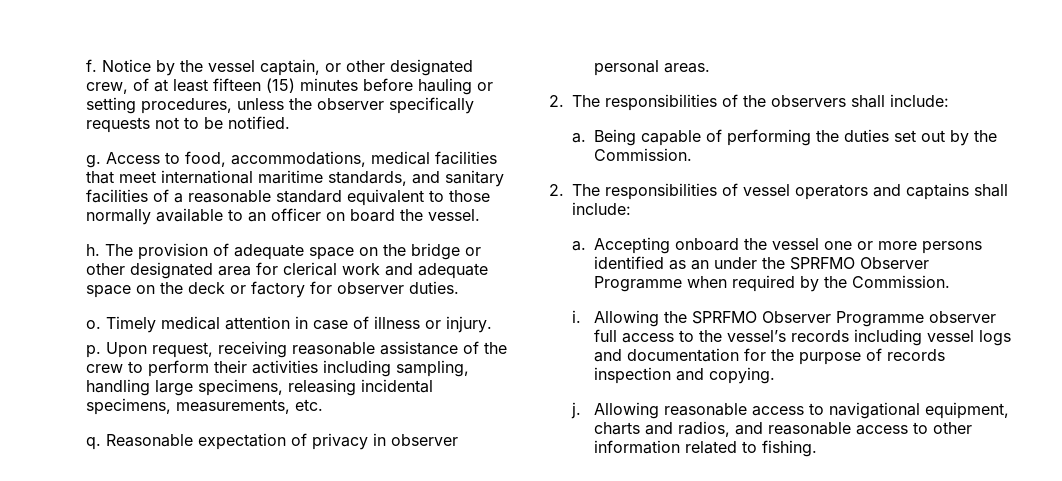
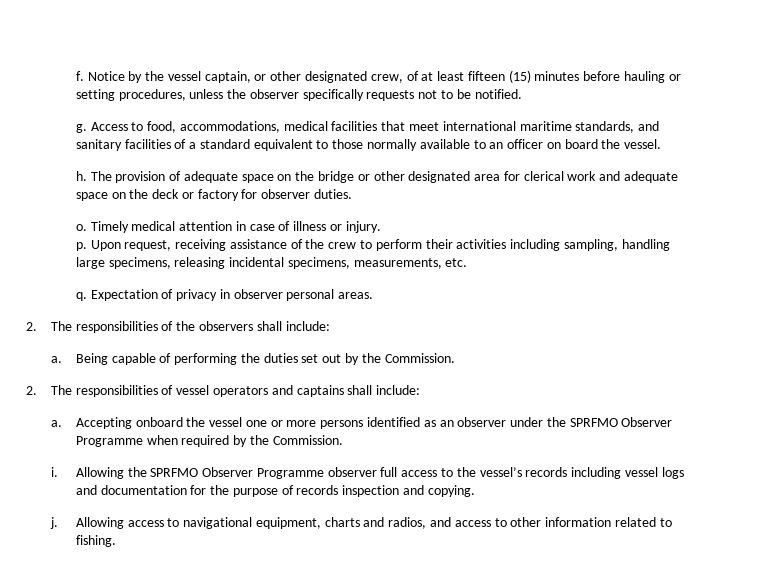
[188,190,272,203] reasonable -> (197, 145) none
[292,342,376,355] reasonable -> (227, 245) none
[106,433,287,450] Reasonable expectation -> [90,289,158,301] Expectation
(710, 265) none -> [457,417,507,427] observer
[664,403,748,416] reasonable -> (124, 523) none
[768,422,852,435] reasonable -> (452, 522) none

